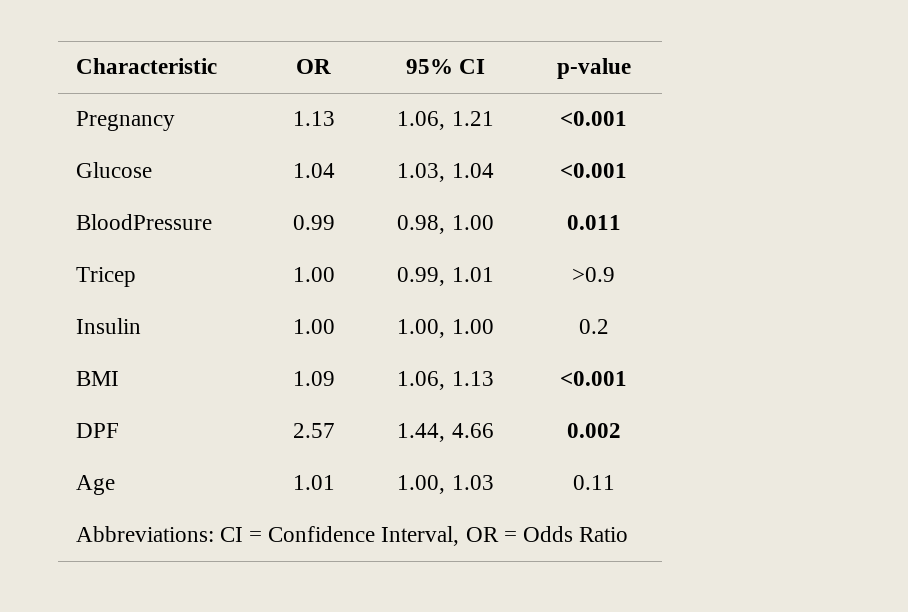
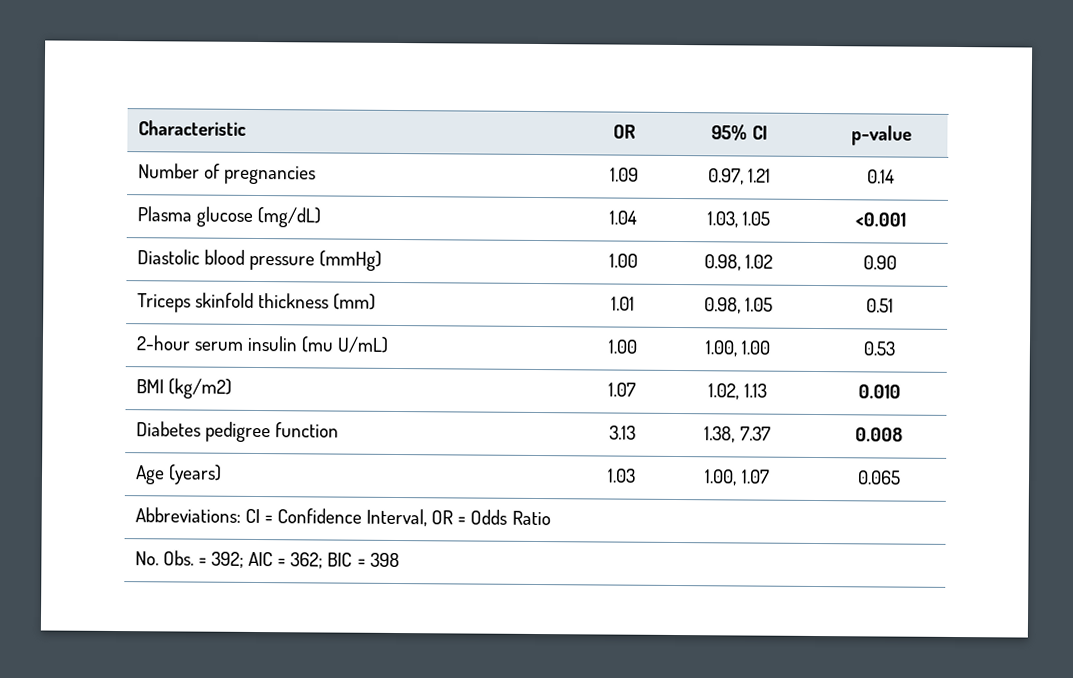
[75,111,175,131] [292,111,335,126] [397,111,494,130] [560,111,627,126] [75,162,152,178] Pregnancy | 1.13 | 1.06, 1.21 | <0.001 // Glucose -> [137,163,316,185] [609,167,639,182] [707,168,772,185] [867,169,895,184] [136,206,321,228] Number of pregnancies | 1.09 | 0.97, 1.21 | 0.14 // Plasma glucose (mg/dL)
[451,163,494,178] [560,163,627,178] [75,214,212,230] [292,215,335,230] [397,215,494,234] [566,215,621,230] [75,267,136,287] [292,267,335,282] [397,267,494,286] [572,267,615,282] [75,318,141,334] 1.04 | <0.001 // BloodPressure | 0.99 | 0.98, 1.00 | 0.011 // Tricep | 1.00 | 0.99, 1.01 | >0.9 // Insulin -> [742,211,771,226] [854,212,906,227] [136,249,382,271] [608,253,638,268] [703,254,774,271] [863,255,897,270] [136,292,376,313] [611,296,635,311] [703,297,774,314] [866,298,894,313] [135,335,390,353] 1.05 | <0.001 // Diastolic blood pressure (mmHg) | 1.00 | 0.98, 1.02 | 0.90 // Triceps skinfold thickness (mm) | 1.01 | 0.98, 1.05 | 0.51 // 2-hour serum insulin (mu U/mL)
[578,319,609,334] 0.2 -> [863,341,895,356] 0.53
[292,371,335,386] [397,371,494,390] [560,371,627,386] [75,423,119,438] [292,423,335,438] [397,423,494,442] [566,423,621,438] | 1.09 | 1.06, 1.13 | <0.001 // DPF | 2.57 | 1.44, 4.66 | 0.002 -> [167,378,232,399] [608,382,636,397] [708,383,767,400] [857,384,901,399] [135,421,339,443] [608,425,636,440] [704,426,771,443] [855,427,903,442] (kg/m2) | 1.07 | 1.02, 1.13 | 0.010 // Diabetes pedigree function | 3.13 | 1.38, 7.37 | 0.008
[292,475,335,490] [397,475,494,494] [572,475,615,490] | 1.01 | 1.00, 1.03 | 0.11 -> [167,464,222,485] [607,468,636,483] [704,469,770,486] [856,470,901,485] (years) | 1.03 | 1.00, 1.07 | 0.065
(629, 534) none -> [134,550,400,569] // No. Obs. = 392; AIC = 362; BIC = 398

